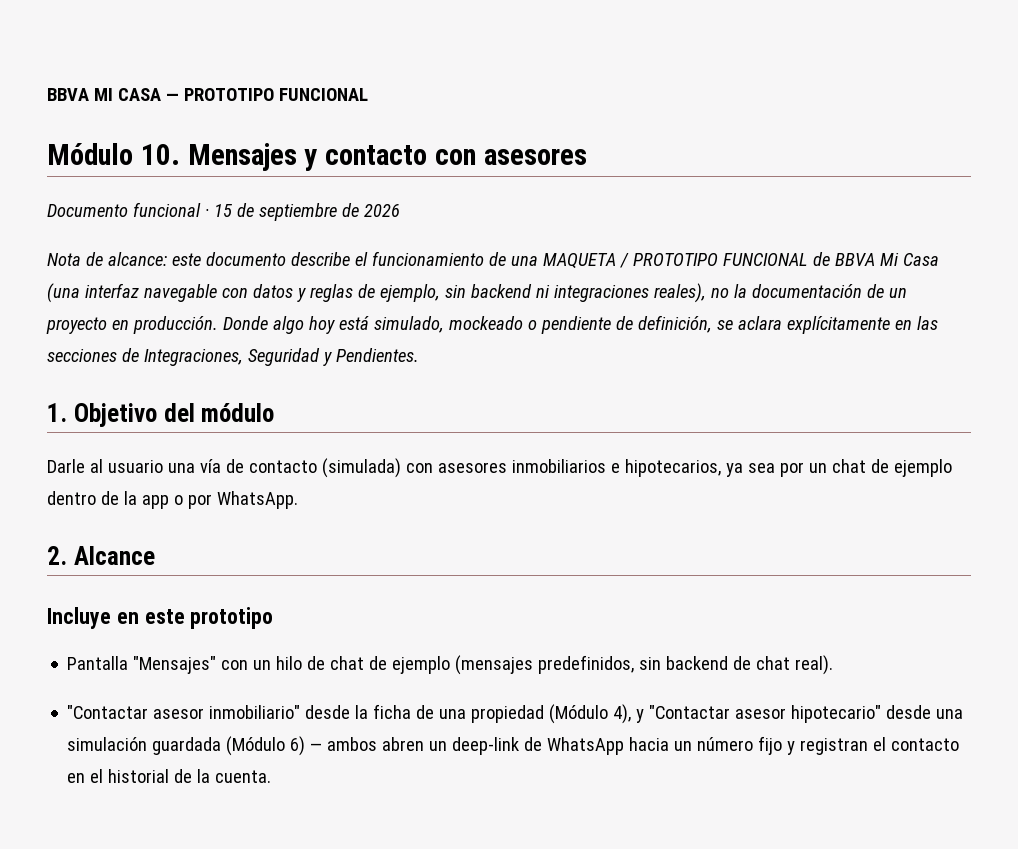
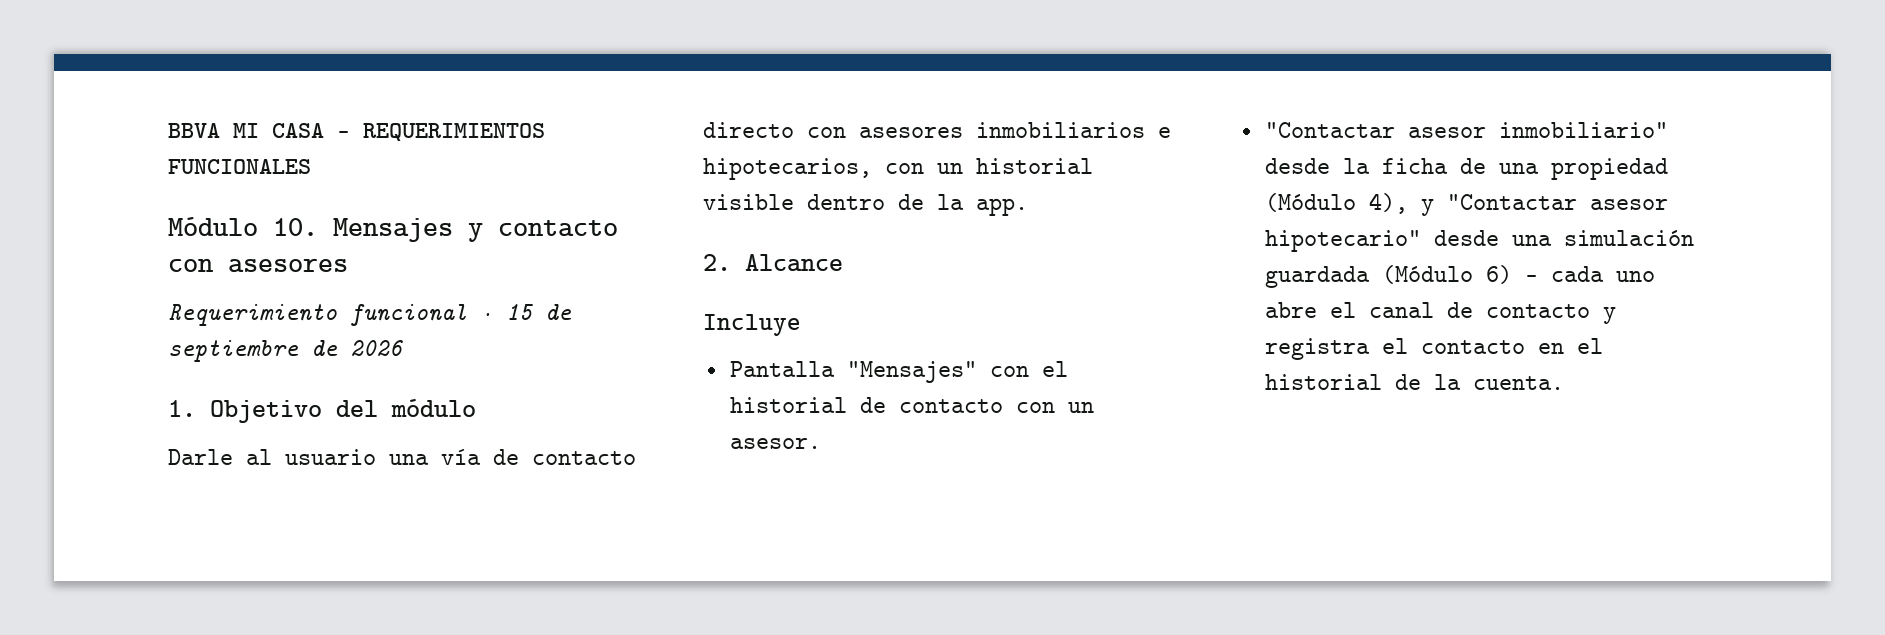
[183,88,368,101] PROTOTIPO FUNCIONAL -> [363,123,545,141] [168,159,311,174] REQUERIMIENTOS FUNCIONALES
[47,204,128,217] Documento -> [168,304,337,326] Requerimiento
[47,251,939,269] [47,283,907,303] [46,315,938,334] [47,348,419,366] // Nota de alcance: este documento describe el funcionamiento de una MAQUETA / PROTOTIPO FUNCIONAL de BBVA Mi Casa (una interfaz navegable con datos y reglas de ejemplo, sin backend ni integraciones reales), no la documentación de un proyecto en producción. Donde algo hoy está simulado, mockeado o pendiente de definición, se aclara explícitamente en las secciones de Integraciones, Seguridad y Pendientes. -> (403, 348) none
[321,458,401,478] (simulada) -> [703,122,794,138] directo
[725,459,952,477] [47,491,298,509] ya sea por un chat de ejemplo dentro de la app o por WhatsApp. -> [885,158,1093,174] [703,194,1028,216] con un historial visible dentro de la app.
[116,607,274,629] en este prototipo -> (801, 325) none
[253,655,834,675] un hilo de chat de ejemplo (mensajes predefinidos, sin backend de chat real). -> [1041,361,1068,377] [729,397,1094,413] [729,438,821,449] el historial de contacto con un asesor.
[327,736,869,755] ambos abren un deep-link de WhatsApp hacia un número fijo y registran -> [1550,266,1655,282] [1264,302,1616,324] [1264,338,1370,360] cada uno abre el canal de contacto y registra

